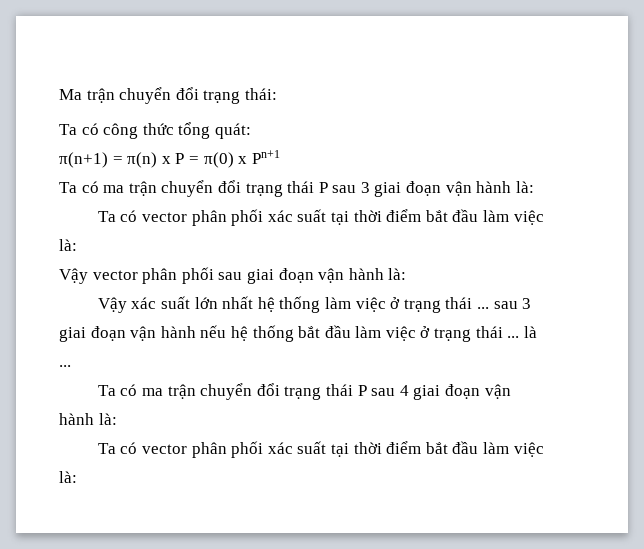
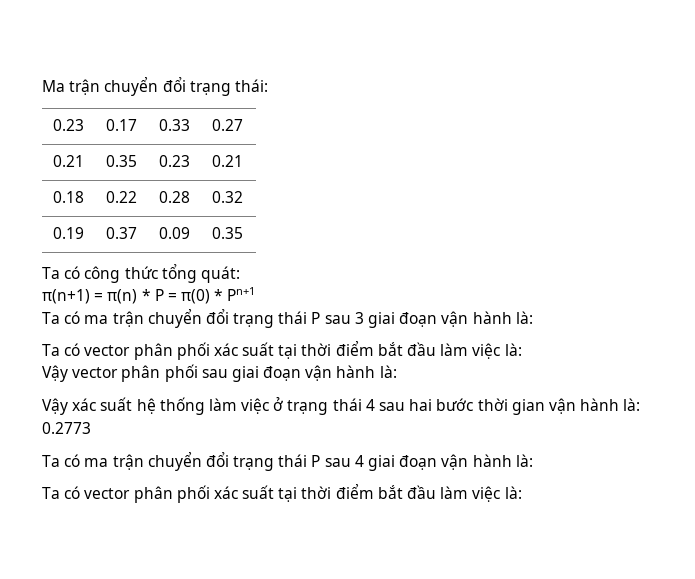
(277, 94) none -> [52,119,84,131] [105,119,137,131] [158,119,190,131] [211,119,243,131] [52,155,84,167] [105,155,137,167] [158,155,190,167] [211,155,243,167] [52,191,84,203] [105,191,137,203] [158,191,190,203] [211,191,243,203] [52,227,84,239] [105,227,137,239] [158,227,190,239] [211,227,243,239] // 0.23 | 0.17 | 0.33 | 0.27 // 0.21 | 0.35 | 0.23 | 0.21 // 0.18 | 0.22 | 0.28 | 0.32 // 0.19 | 0.37 | 0.09 | 0.35
[161,156,171,164] x -> [141,289,151,301] *
[238,156,248,164] x -> [214,289,224,301] *
[194,296,254,309] lớn nhất -> (133, 404) none
[476,298,532,309] [59,325,537,342] [59,365,71,367] ... sau 3 giai đoạn vận hành nếu hệ thống bắt đầu làm việc ở trạng thái ... là ... -> [365,398,641,415] [42,422,91,434] 4 sau hai bước thời gian vận hành là: 0.2773

